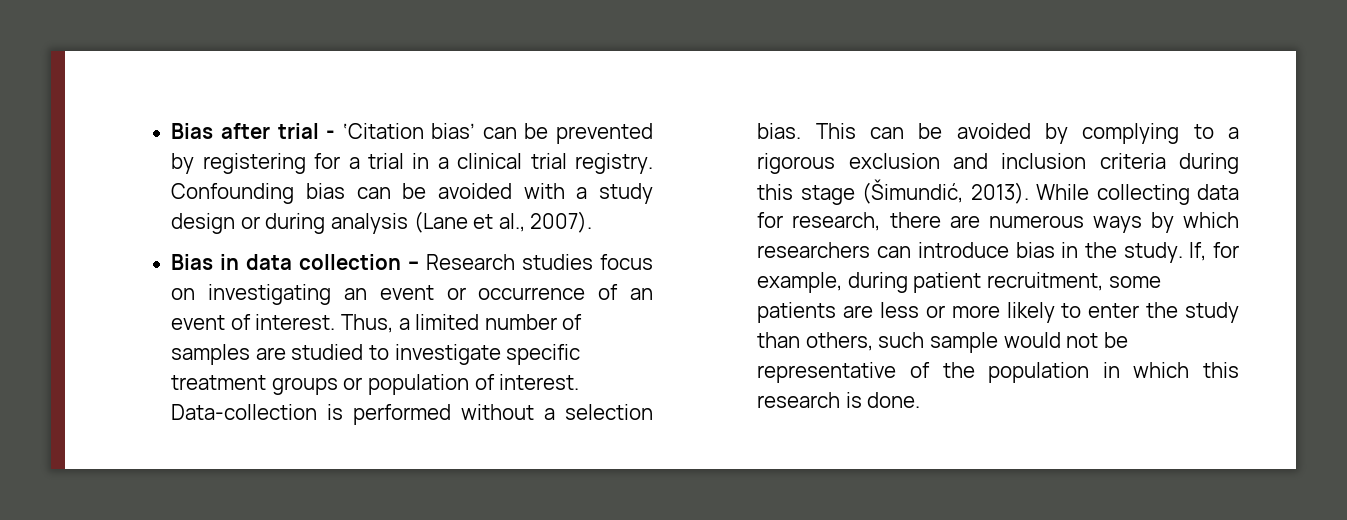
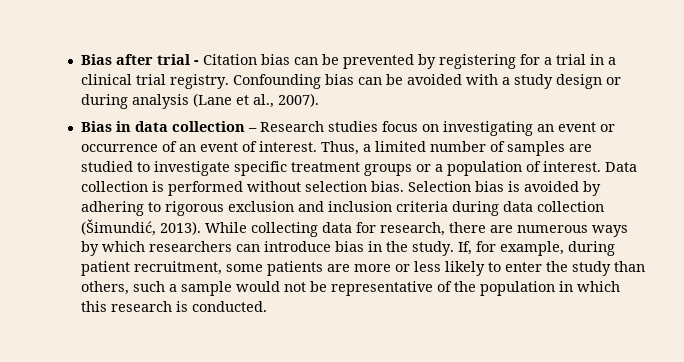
[342,123,476,139] ‘Citation bias’ -> [203,54,291,65] Citation bias
(363, 383) none -> [435,164,444,172] a
[171,404,318,420] Data-collection -> [605,162,638,172] [81,181,149,192] Data collection
[544,408,556,420] a -> (302, 186) none
[815,123,1239,144] This can be avoided by complying to a -> [408,181,602,196] [81,201,162,216] Selection bias is avoided by adhering to
[757,184,855,205] this stage -> [503,201,605,212] data collection
[880,302,1000,318] less or more -> [354,261,442,272] more or less
(925, 340) none -> [169,284,178,292] a
[867,392,921,408] done. -> [192,301,268,312] conducted.

